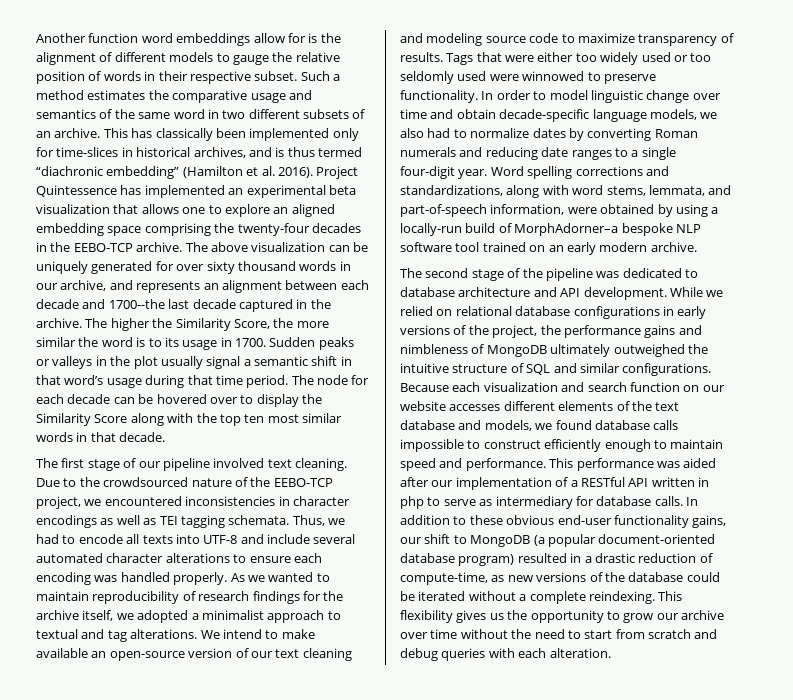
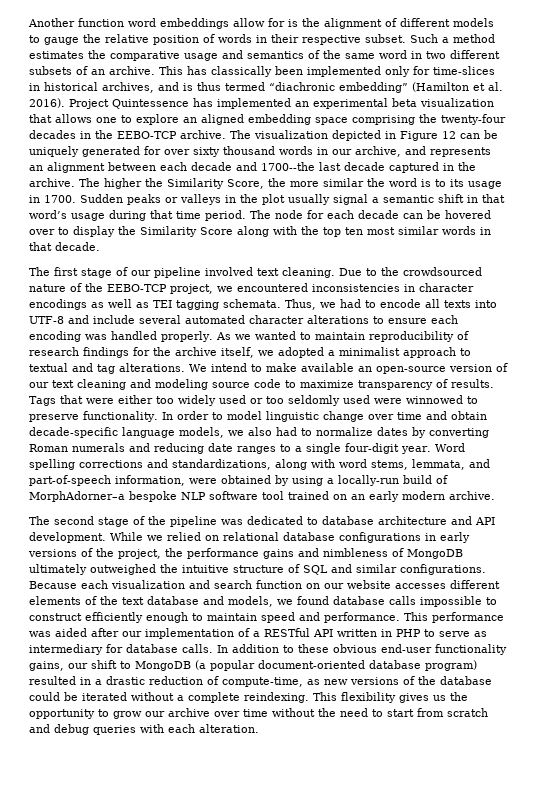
[210,242,326,252] above visualization -> [254,130,456,141] visualization depicted in Figure 12
[400,496,424,509] php -> [396,629,421,637] PHP

